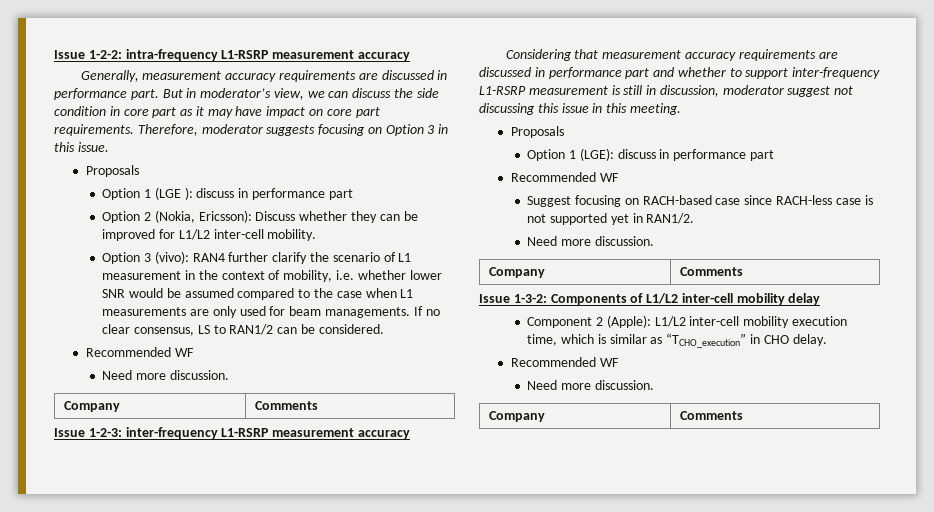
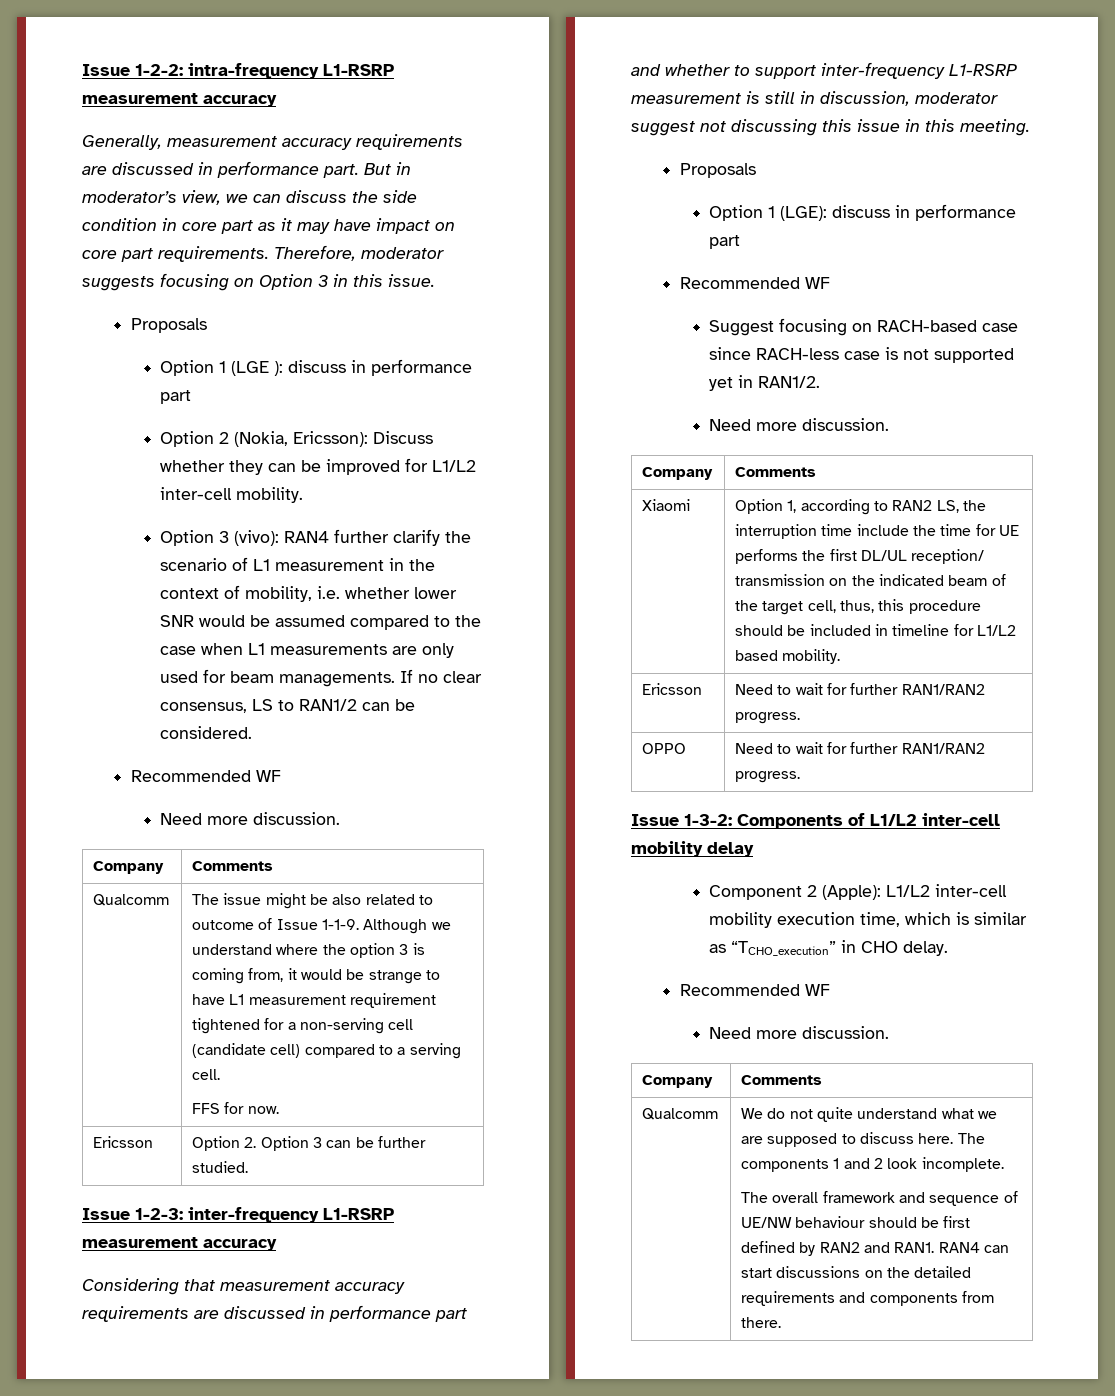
(318, 405) none -> [93,894,170,906] [192,893,434,909] [192,918,451,934] [192,943,425,958] [192,968,441,984] [192,993,437,1008] [192,1018,414,1034] [192,1043,461,1059] [192,1069,221,1080] [192,1102,279,1114] [93,1136,154,1148] [192,1136,427,1151] [192,1161,249,1173] // Qualcomm | The issue might be also related to outcome of Issue 1-1-9. Although we understand where the option 3 is coming from, it would be strange to have L1 measurement requirement tightened for a non-serving cell (candidate cell) compared to a serving cell. // FFS for now. // Ericsson | Option 2. Option 3 can be further studied.
(743, 271) none -> [642,499,691,511] [735,499,987,515] [735,524,1020,539] [735,549,985,564] [735,574,1006,586] [735,599,981,615] [735,624,1017,636] [735,649,841,664] [642,683,703,695] [735,683,985,695] [735,712,801,724] [642,743,687,754] [735,742,985,754] [735,771,801,783] // Xiaomi | Option 1, according to RAN2 LS, the interruption time include the time for UE performs the first DL/UL reception/ transmission on the indicated beam of the target cell, thus, this procedure should be included in timeline for L1/L2 based mobility. // Ericsson | Need to wait for further RAN1/RAN2 progress. // OPPO | Need to wait for further RAN1/RAN2 progress.
(743, 415) none -> [642,1108,719,1120] [741,1107,998,1122] [741,1132,985,1147] [741,1157,1004,1172] [741,1191,1018,1206] [741,1216,971,1228] [741,1241,1010,1256] [741,1266,972,1278] [741,1291,995,1306] [741,1317,782,1328] // Qualcomm | We do not quite understand what we are supposed to discuss here. The components 1 and 2 look incomplete. // The overall framework and sequence of UE/NW behaviour should be first defined by RAN2 and RAN1. RAN4 can start discussions on the detailed requirements and components from there.

